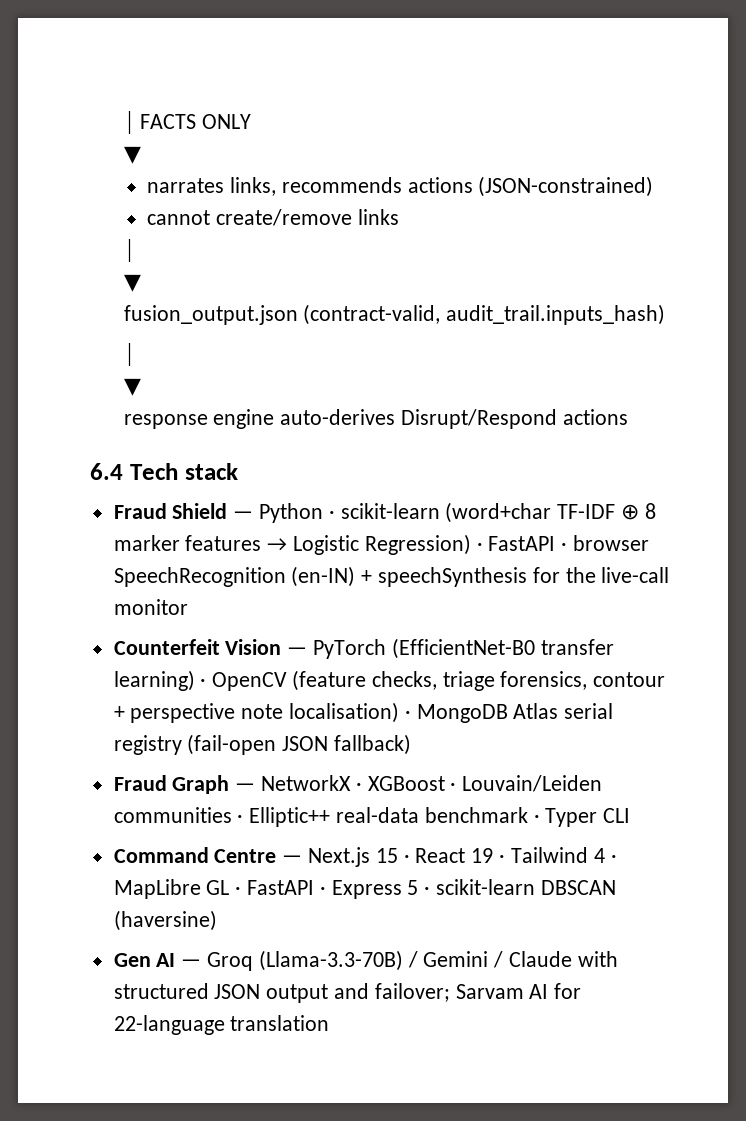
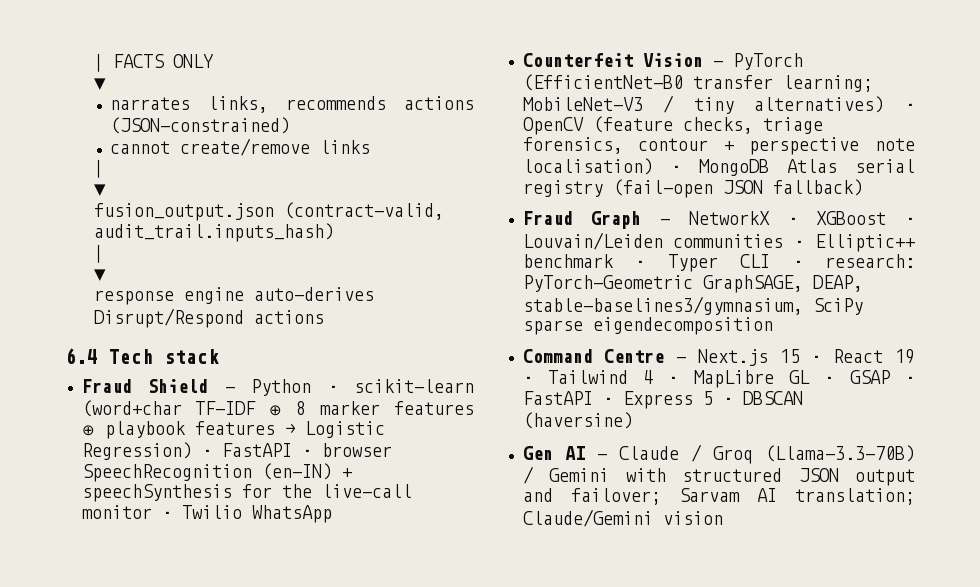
(262, 543) none -> [81,421,275,439] ⊕ playbook features
(188, 607) none -> [161,505,332,523] · Twilio WhatsApp
[113,670,195,691] learning) -> [782,75,873,92] [522,95,885,114] learning; MobileNet-V3 / tiny alternatives)
[336,807,420,823] real-data -> (915, 243) none
(631, 815) none -> [792,254,915,268] [522,275,863,293] [522,296,863,315] [522,317,773,335] · research: PyTorch-Geometric GraphSAGE, DEAP, stable-baselines3/gymnasium, SciPy sparse eigendecomposition
(242, 891) none -> [849,370,915,384] GSAP ·
[436,879,536,895] scikit-learn -> (733, 401) none
(202, 963) none -> [618,444,702,462] Claude /
[493,951,573,968] / Claude -> (609, 475) none
[554,983,582,999] [113,1015,330,1035] for 22-language translation -> [795,488,915,505] [522,509,723,527] translation; Claude/Gemini vision

